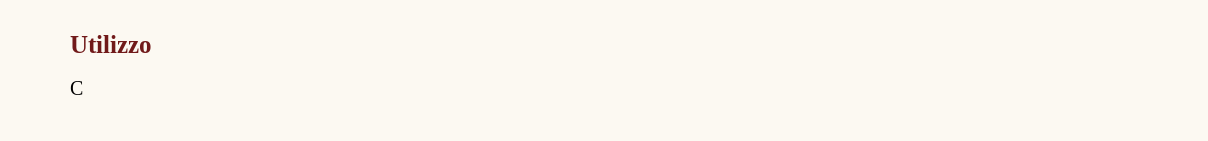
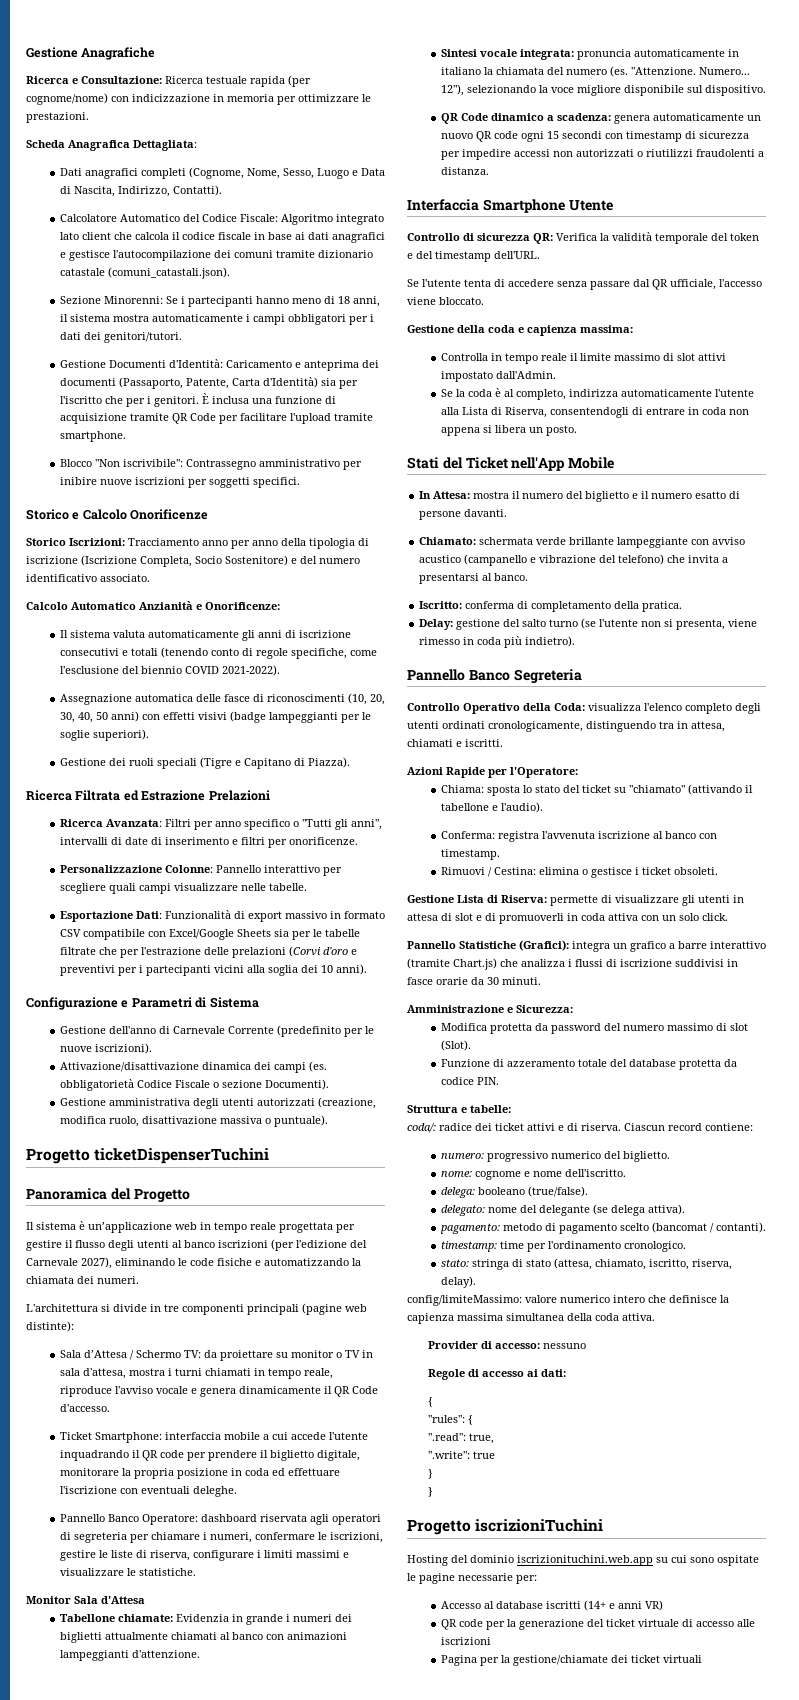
[70,35,152,53] [70,81,83,95] Utilizzo // C -> [26,47,156,60] [26,75,311,87] [26,93,371,105] [26,112,89,123] [26,140,197,151] [59,167,385,179] [59,185,222,197] [59,214,384,225] [59,232,385,243] [59,250,373,261] [59,267,230,279] [59,296,380,307] [59,314,374,325] [59,332,182,343] [59,359,379,371] [59,377,358,389] [59,393,336,407] [59,413,373,424] [59,431,126,442] [59,459,362,470] [59,477,300,488] [26,509,209,520] [26,538,369,549] [26,555,360,567] [26,574,150,582] [26,601,280,610] [59,630,351,641] [59,647,377,659] [59,665,280,676] [59,693,385,705] [59,711,371,723] [59,729,149,741] [59,757,350,769] [26,790,270,801] [59,819,382,830] [59,837,358,848] [59,865,342,876] [59,883,307,894] [59,910,385,922] [59,929,360,940] [59,946,357,958] [59,964,367,976] [26,997,259,1010] [59,1025,374,1037] [59,1043,152,1054] [59,1061,327,1073] [59,1079,329,1091] [59,1097,376,1109] [59,1115,328,1127] [26,1148,270,1164] [26,1188,190,1202] [26,1221,355,1233] [26,1239,367,1251] [26,1257,361,1269] [26,1276,139,1284] [26,1303,367,1315] [26,1321,74,1332] [59,1350,373,1361] [59,1368,333,1379] [59,1386,378,1397] [59,1404,110,1412] [59,1432,368,1443] [59,1450,360,1461] [59,1468,340,1479] [59,1486,237,1497] [59,1514,381,1525] [59,1532,383,1543] [59,1550,349,1561] [59,1568,196,1576] [26,1596,145,1604] [59,1614,352,1625] [59,1632,347,1643] [59,1650,200,1661] [440,49,739,60] [440,66,750,77] [440,84,766,96] [440,113,761,124] [440,131,749,142] [440,149,764,160] [440,167,489,175] [407,199,613,213] [407,232,759,244] [407,251,540,262] [407,279,762,290] [407,297,484,305] [407,325,633,336] [440,353,726,364] [440,371,556,382] [440,388,754,400] [440,407,749,418] [440,425,577,436] [407,457,615,471] [419,491,741,502] [419,509,508,520] [419,537,746,548] [419,554,729,566] [419,573,529,584] [419,601,683,612] [419,618,758,630] [419,636,576,648] [407,669,582,683] [407,703,761,714] [407,721,725,732] [407,739,503,747] [407,767,578,778] [440,784,753,796] [440,802,543,813] [440,831,717,842] [440,849,500,860] [440,867,718,878] [407,895,744,906] [407,913,728,924] [407,940,766,952] [407,958,738,970] [407,977,541,985] [407,1005,573,1013] [440,1023,748,1034] [440,1040,471,1051] [440,1059,737,1070] [440,1077,499,1085] [407,1105,511,1113] [407,1123,753,1133] [440,1151,670,1162] [440,1169,626,1180] [440,1186,588,1198] [440,1204,685,1216] [439,1222,766,1234] [440,1241,686,1252] [440,1258,732,1270] [440,1276,476,1288] [407,1295,729,1306] [407,1313,655,1324] [428,1341,587,1349] [428,1369,567,1380] [428,1397,434,1407] [428,1415,474,1425] [428,1433,495,1444] [428,1451,496,1459] [428,1469,434,1479] [428,1487,434,1497] [407,1519,604,1535] [407,1555,759,1566] [407,1573,537,1584] [440,1600,663,1611] [440,1619,755,1630] [440,1637,491,1645] [440,1655,702,1666] Gestione Anagrafiche // Ricerca e Consultazione: Ricerca testuale rapida (per cognome/nome) con indicizzazione in memoria per ottimizzare le prestazioni. // Scheda Anagrafica Dettagliata: // Dati anagrafici completi (Cognome, Nome, Sesso, Luogo e Data di Nascita, Indirizzo, Contatti). // Calcolatore Automatico del Codice Fiscale: Algoritmo integrato lato client che calcola il codice fiscale in base ai dati anagrafici e gestisce l'autocompilazione dei comuni tramite dizionario catastale (comuni_catastali.json). // Sezione Minorenni: Se i partecipanti hanno meno di 18 anni, il sistema mostra automaticamente i campi obbligatori per i dati dei genitori/tutori. // Gestione Documenti d'Identità: Caricamento e anteprima dei documenti (Passaporto, Patente, Carta d'Identità) sia per l'iscritto che per i genitori. È inclusa una funzione di acquisizione tramite QR Code per facilitare l'upload tramite smartphone. // Blocco "Non iscrivibile": Contrassegno amministrativo per inibire nuove iscrizioni per soggetti specifici. // Storico e Calcolo Onorificenze // Storico Iscrizioni: Tracciamento anno per anno della tipologia di iscrizione (Iscrizione Completa, Socio Sostenitore) e del numero identificativo associato. // Calcolo Automatico Anzianità e Onorificenze: // Il sistema valuta automaticamente gli anni di iscrizione consecutivi e totali (tenendo conto di regole specifiche, come l'esclusione del biennio COVID 2021-2022). // Assegnazione automatica delle fasce di riconoscimenti (10, 20, 30, 40, 50 anni) con effetti visivi (badge lampeggianti per le soglie superiori). // Gestione dei ruoli speciali (Tigre e Capitano di Piazza). // Ricerca Filtrata ed Estrazione Prelazioni // Ricerca Avanzata: Filtri per anno specifico o "Tutti gli anni", intervalli di date di inserimento e filtri per onorificenze. // Personalizzazione Colonne: Pannello interattivo per scegliere quali campi visualizzare nelle tabelle. // Esportazione Dati: Funzionalità di export massivo in formato CSV compatibile con Excel/Google Sheets sia per le tabelle filtrate che per l'estrazione delle prelazioni (Corvi d'oro e preventivi per i partecipanti vicini alla soglia dei 10 anni). // Configurazione e Parametri di Sistema // Gestione dell'anno di Carnevale Corrente (predefinito per le nuove iscrizioni). // Attivazione/disattivazione dinamica dei campi (es. obbligatorietà Codice Fiscale o sezione Documenti). // Gestione amministrativa degli utenti autorizzati (creazione, modifica ruolo, disattivazione massiva o puntuale). // Progetto ticketDispenserTuchini // Panoramica del Progetto // Il sistema è un’applicazione web in tempo reale progettata per gestire il flusso degli utenti al banco iscrizioni (per l'edizione del Carnevale 2027), eliminando le code fisiche e automatizzando la chiamata dei numeri. // L'architettura si divide in tre componenti principali (pagine web distinte): // Sala d’Attesa / Schermo TV: da proiettare su monitor o TV in sala d'attesa, mostra i turni chiamati in tempo reale, riproduce l'avviso vocale e genera dinamicamente il QR Code d'accesso. // Ticket Smartphone: interfaccia mobile a cui accede l'utente inquadrando il QR code per prendere il biglietto digitale, monitorare la propria posizione in coda ed effettuare l'iscrizione con eventuali deleghe. // Pannello Banco Operatore: dashboard riservata agli operatori di segreteria per chiamare i numeri, confermare le iscrizioni, gestire le liste di riserva, configurare i limiti massimi e visualizzare le statistiche. // Monitor Sala d'Attesa // Tabellone chiamate: Evidenzia in grande i numeri dei biglietti attualmente chiamati al banco con animazioni lampeggianti d'attenzione. // Sintesi vocale integrata: pronuncia automaticamente in italiano la chiamata del numero (es. "Attenzione. Numero... 12"), selezionando la voce migliore disponibile sul dispositivo. // QR Code dinamico a scadenza: genera automaticamente un nuovo QR code ogni 15 secondi con timestamp di sicurezza per impedire accessi non autorizzati o riutilizzi fraudolenti a distanza. // Interfaccia Smartphone Utente // Controllo di sicurezza QR: Verifica la validità temporale del token e del timestamp dell'URL. // Se l'utente tenta di accedere senza passare dal QR ufficiale, l'accesso viene bloccato. // Gestione della coda e capienza massima: // Controlla in tempo reale il limite massimo di slot attivi impostato dall'Admin. // Se la coda è al completo, indirizza automaticamente l'utente alla Lista di Riserva, consentendogli di entrare in coda non appena si libera un posto. // Stati del Ticket nell'App Mobile // In Attesa: mostra il numero del biglietto e il numero esatto di persone davanti. // Chiamato: schermata verde brillante lampeggiante con avviso acustico (campanello e vibrazione del telefono) che invita a presentarsi al banco. // Iscritto: conferma di completamento della pratica. // Delay: gestione del salto turno (se l'utente non si presenta, viene rimesso in coda più indietro). // Pannello Banco Segreteria // Controllo Operativo della Coda: visualizza l'elenco completo degli utenti ordinati cronologicamente, distinguendo tra in attesa, chiamati e iscritti. // Azioni Rapide per l'Operatore: // Chiama: sposta lo stato del ticket su "chiamato" (attivando il tabellone e l'audio). // Conferma: registra l'avvenuta iscrizione al banco con timestamp. // Rimuovi / Cestina: elimina o gestisce i ticket obsoleti. // Gestione Lista di Riserva: permette di visualizzare gli utenti in attesa di slot e di promuoverli in coda attiva con un solo click. // Pannello Statistiche (Grafici): integra un grafico a barre interattivo (tramite Chart.js) che analizza i flussi di iscrizione suddivisi in fasce orarie da 30 minuti. // Amministrazione e Sicurezza: // Modifica protetta da password del numero massimo di slot (Slot). // Funzione di azzeramento totale del database protetta da codice PIN. // Struttura e tabelle: // coda/: radice dei ticket attivi e di riserva. Ciascun record contiene: // numero: progressivo numerico del biglietto. // nome: cognome e nome dell'iscritto. // delega: booleano (true/false). // delegato: nome del delegante (se delega attiva). // pagamento: metodo di pagamento scelto (bancomat / contanti). // timestamp: time per l'ordinamento cronologico. // stato: stringa di stato (attesa, chiamato, iscritto, riserva, delay). // config/limiteMassimo: valore numerico intero che definisce la capienza massima simultanea della coda attiva. // Provider di accesso: nessuno // Regole di accesso ai dati: // { // "rules": { // ".read": true, // ".write": true // } // } // Progetto iscrizioniTuchini // Hosting del dominio iscrizionituchini.web.app su cui sono ospitate le pagine necessarie per: // Accesso al database iscritti (14+ e anni VR) // QR code per la generazione del ticket virtuale di accesso alle iscrizioni // Pagina per la gestione/chiamate dei ticket virtuali

